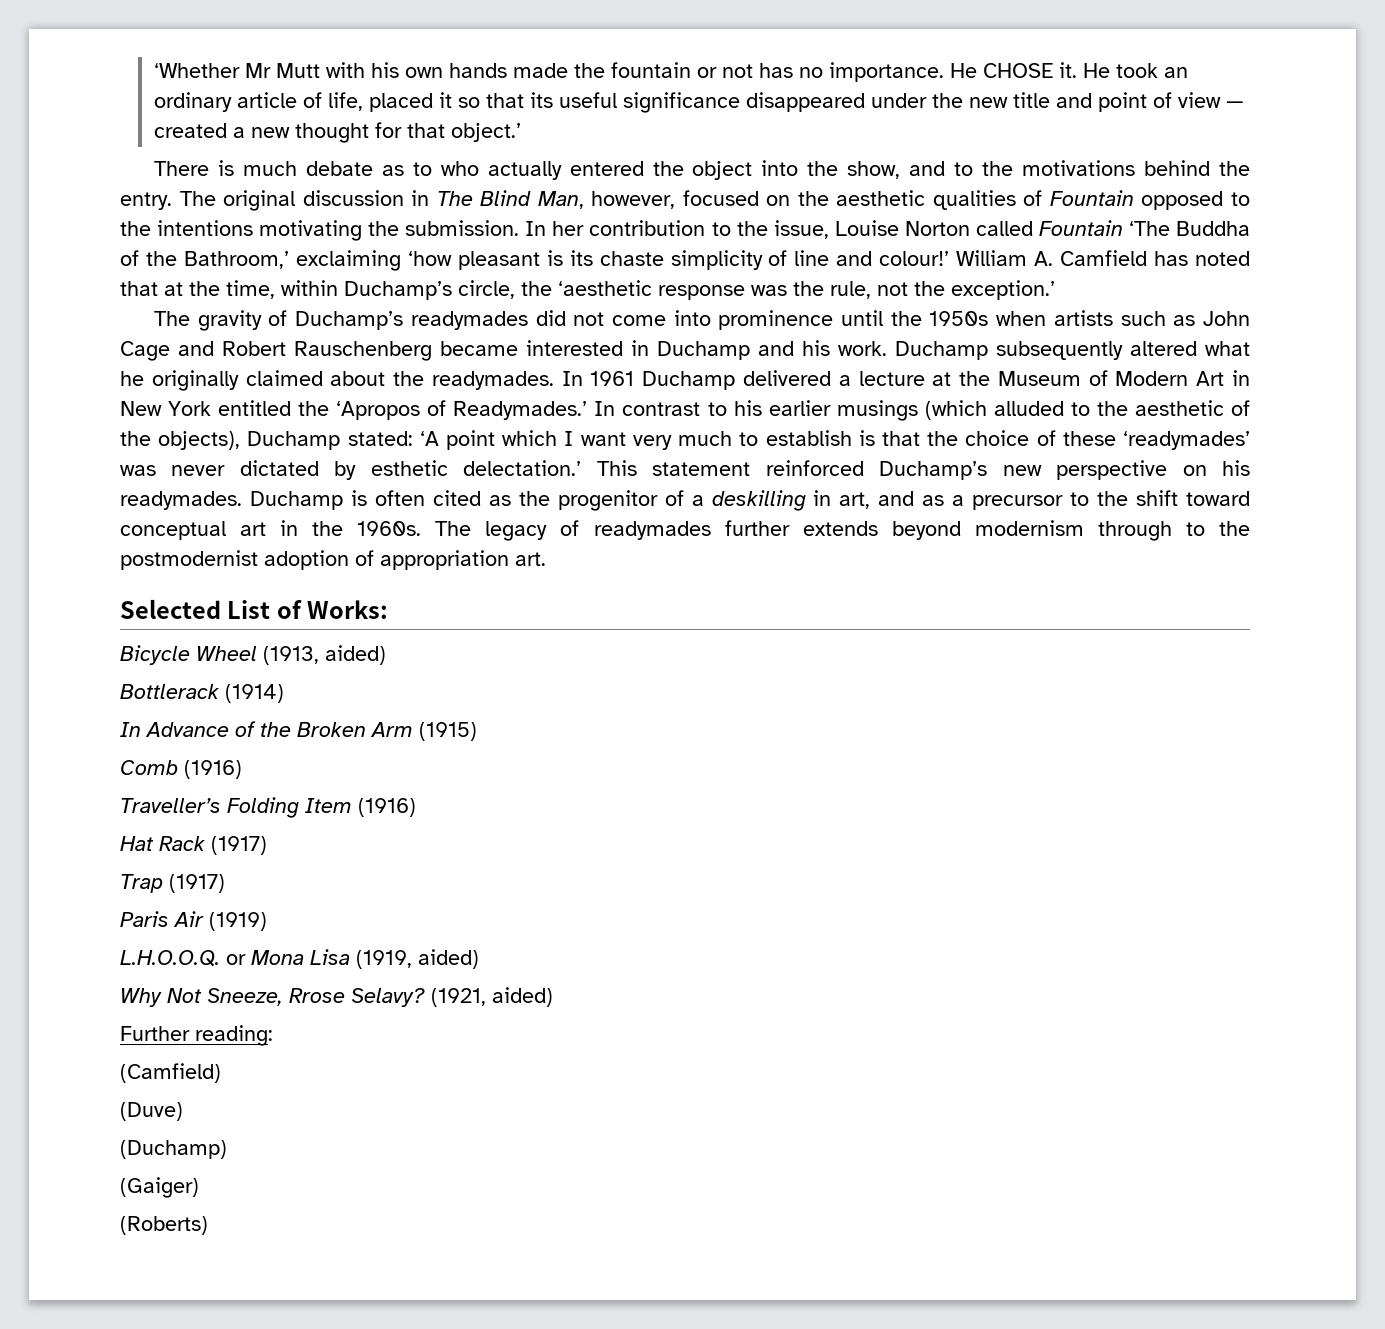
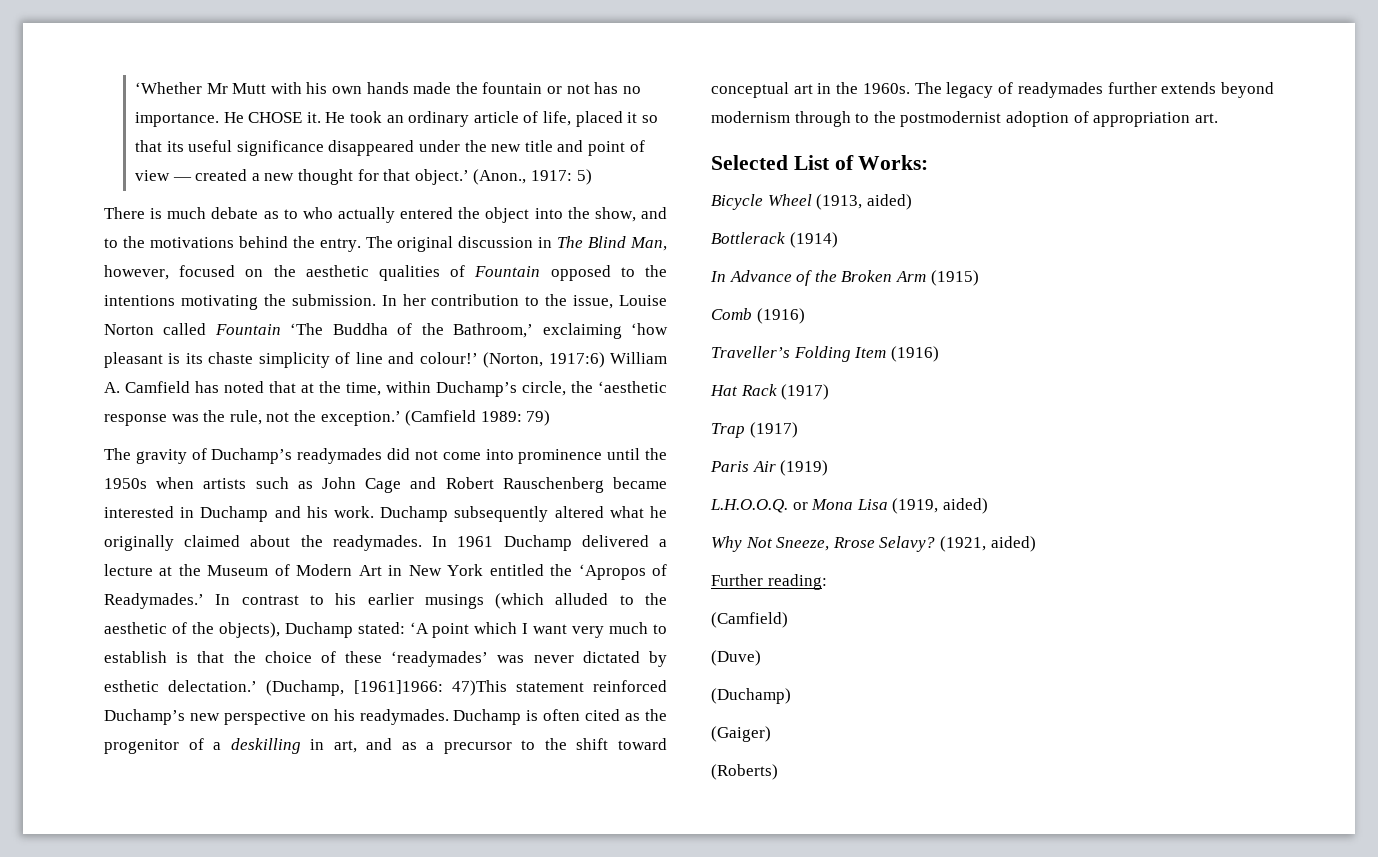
(521, 132) none -> [473,169,592,185] (Anon., 1917: 5)
(950, 258) none -> [483,352,605,368] (Norton, 1917:6)
(1055, 290) none -> [405,410,551,426] (Camfield 1989: 79)
[596,460,637,476] This -> [266,680,507,696] (Duchamp, [1961]1966: 47)This

